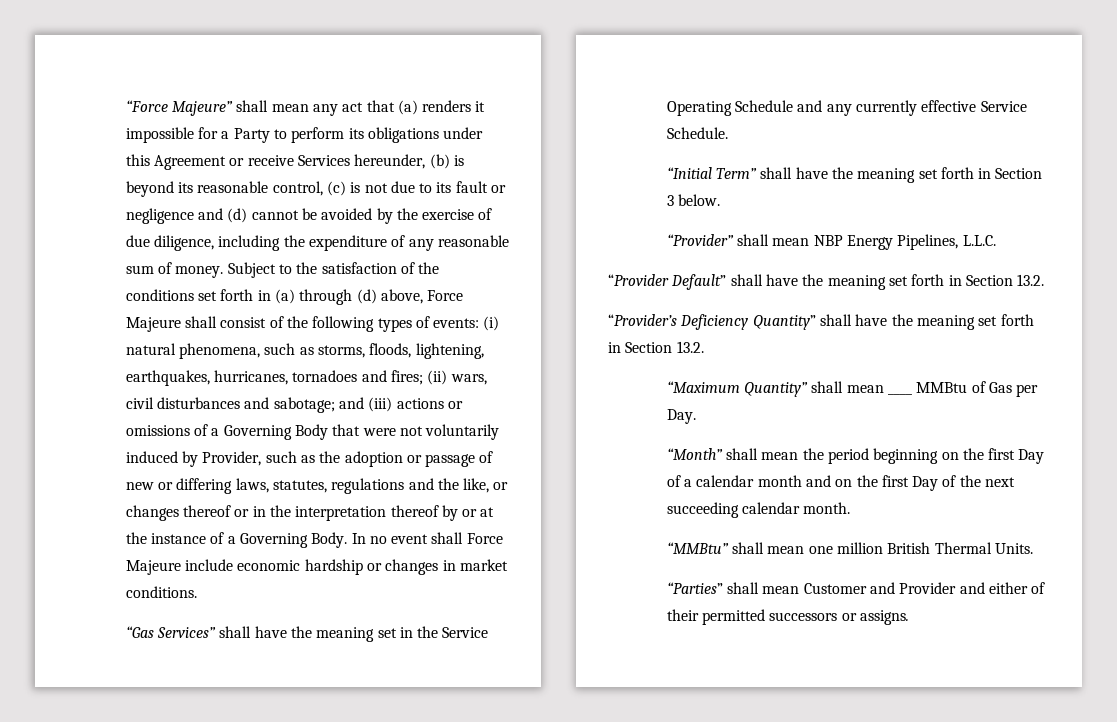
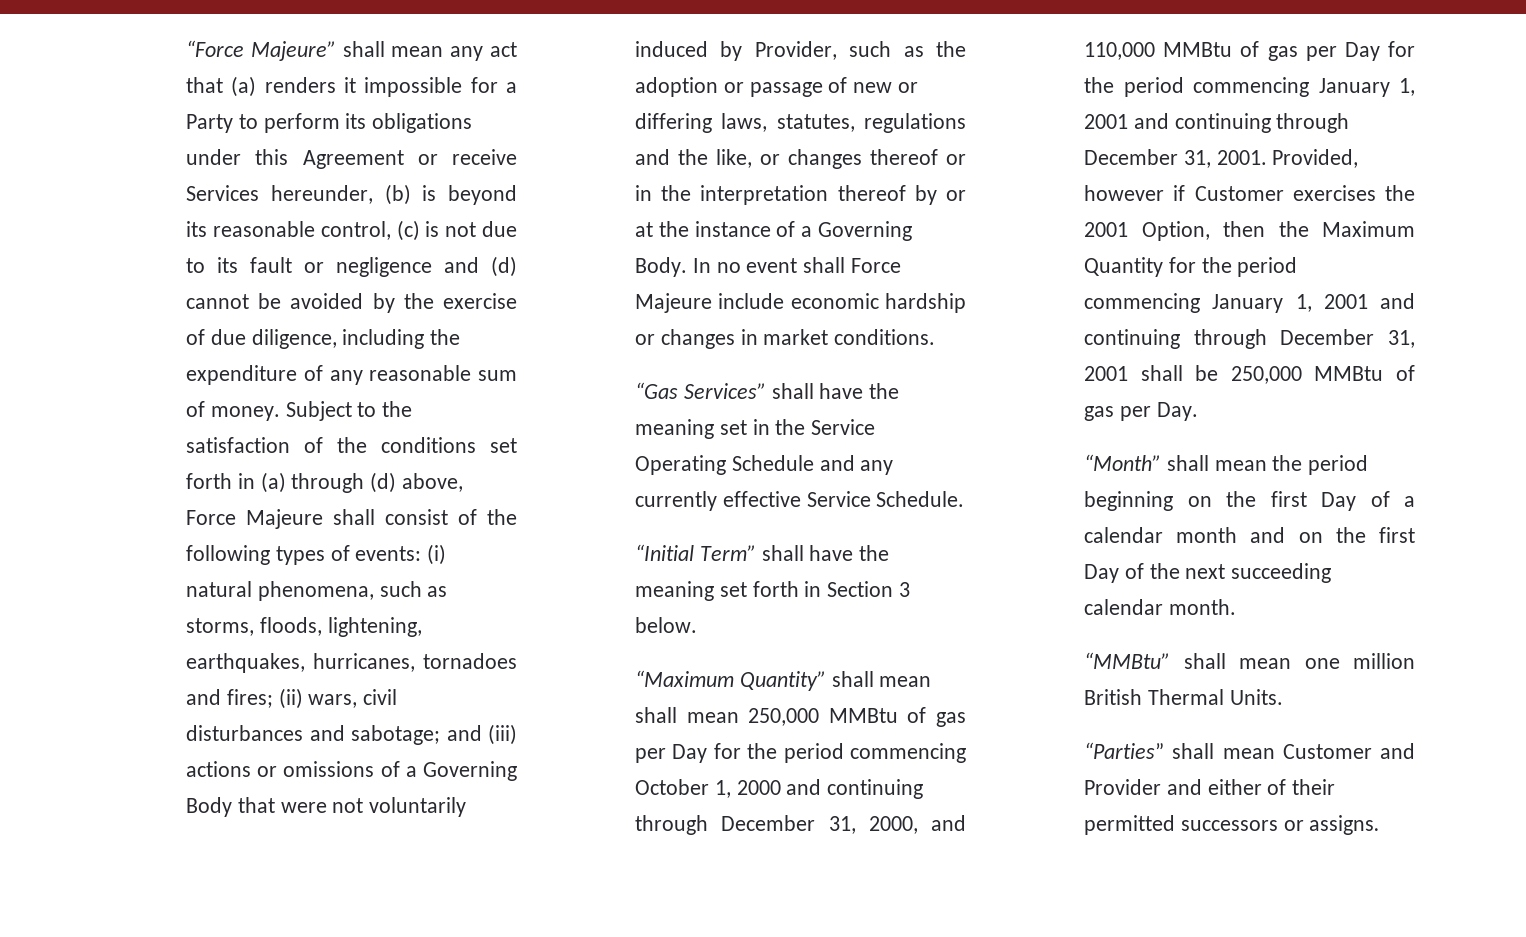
[666,234,996,250] [608,274,1045,290] [608,314,1034,330] [608,341,704,353] [666,381,884,397] [887,393,912,395] [916,381,1012,393] “Provider” shall mean NBP Energy Pipelines, L.L.C. // “Provider Default” shall have the meaning set forth in Section 13.2. // “Provider’s Deficiency Quantity” shall have the meaning set forth in Section 13.2. // “Maximum Quantity” shall mean ____ MMBtu of Gas -> [635,670,932,691] [635,707,966,727] [635,743,966,763] [635,779,924,799] [635,815,966,835] [1084,41,1415,61] [1084,77,1415,97] [1084,113,1350,133] [1084,149,1359,168] [1084,185,1415,201] [1084,221,1415,241] [1084,257,1298,277] [1084,293,1415,313] [1084,329,1415,349] [1084,365,1415,384] [1084,406,1115,421] “Maximum Quantity” shall mean shall mean 250,000 MMBtu of gas per Day for the period commencing October 1, 2000 and continuing through December 31, 2000, and 110,000 MMBtu of gas per Day for the period commencing January 1, 2001 and continuing through December 31, 2001. Provided, however if Customer exercises the 2001 Option, then the Maximum Quantity for the period commencing January 1, 2001 and continuing through December 31, 2001 shall be 250,000 MMBtu of gas

